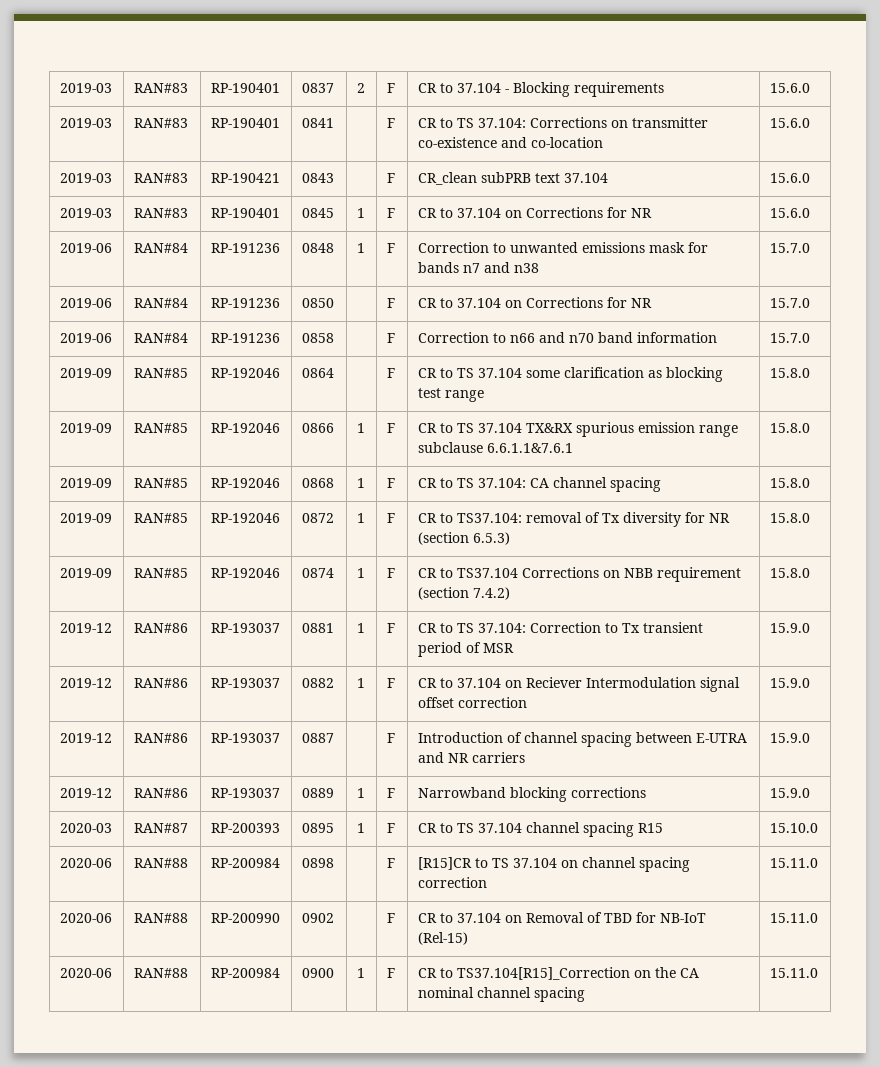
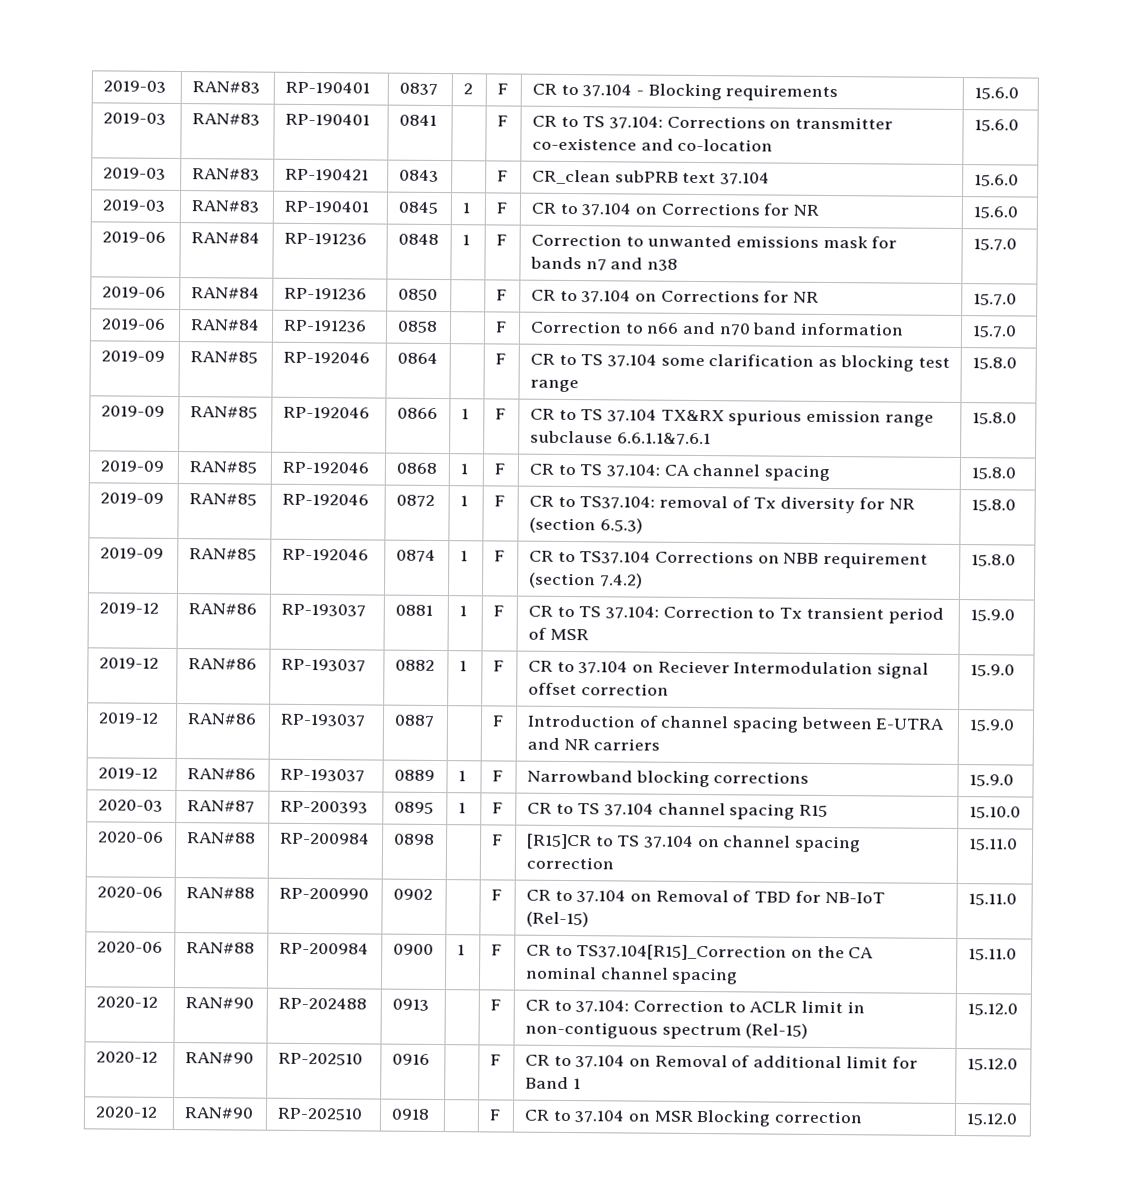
(818, 973) none -> [95,996,158,1008] [184,997,254,1009] [277,997,367,1010] [391,998,429,1011] [489,999,501,1011] [524,999,865,1014] [524,1021,809,1040] [966,1003,1018,1016] [95,1051,158,1063] [184,1052,254,1064] [277,1052,363,1066] [391,1053,430,1065] [489,1054,501,1066] [524,1054,918,1069] [524,1076,581,1090] [966,1058,1018,1071] [94,1106,158,1118] [183,1107,254,1119] [276,1107,363,1121] [390,1108,430,1120] [488,1109,501,1121] [523,1109,863,1127] [965,1113,1017,1126] // 2020-12 | RAN#90 | RP-202488 | 0913 | | F | CR to 37.104: Correction to ACLR limit in non-contiguous spectrum (Rel-15) | 15.12.0 // 2020-12 | RAN#90 | RP-202510 | 0916 | | F | CR to 37.104 on Removal of additional limit for Band 1 | 15.12.0 // 2020-12 | RAN#90 | RP-202510 | 0918 | | F | CR to 37.104 on MSR Blocking correction | 15.12.0

